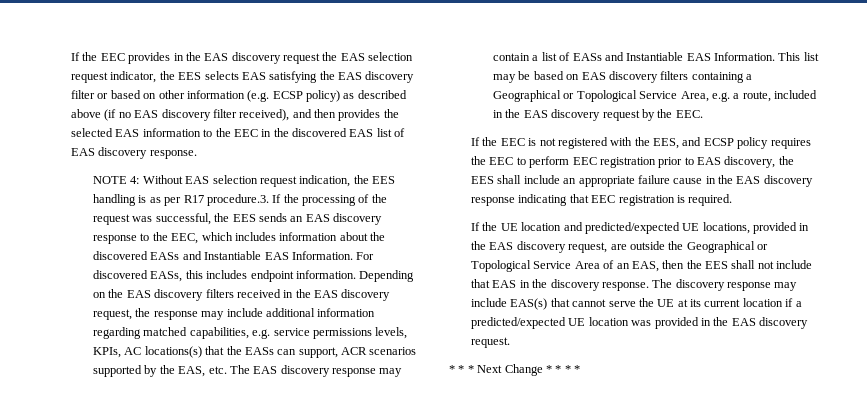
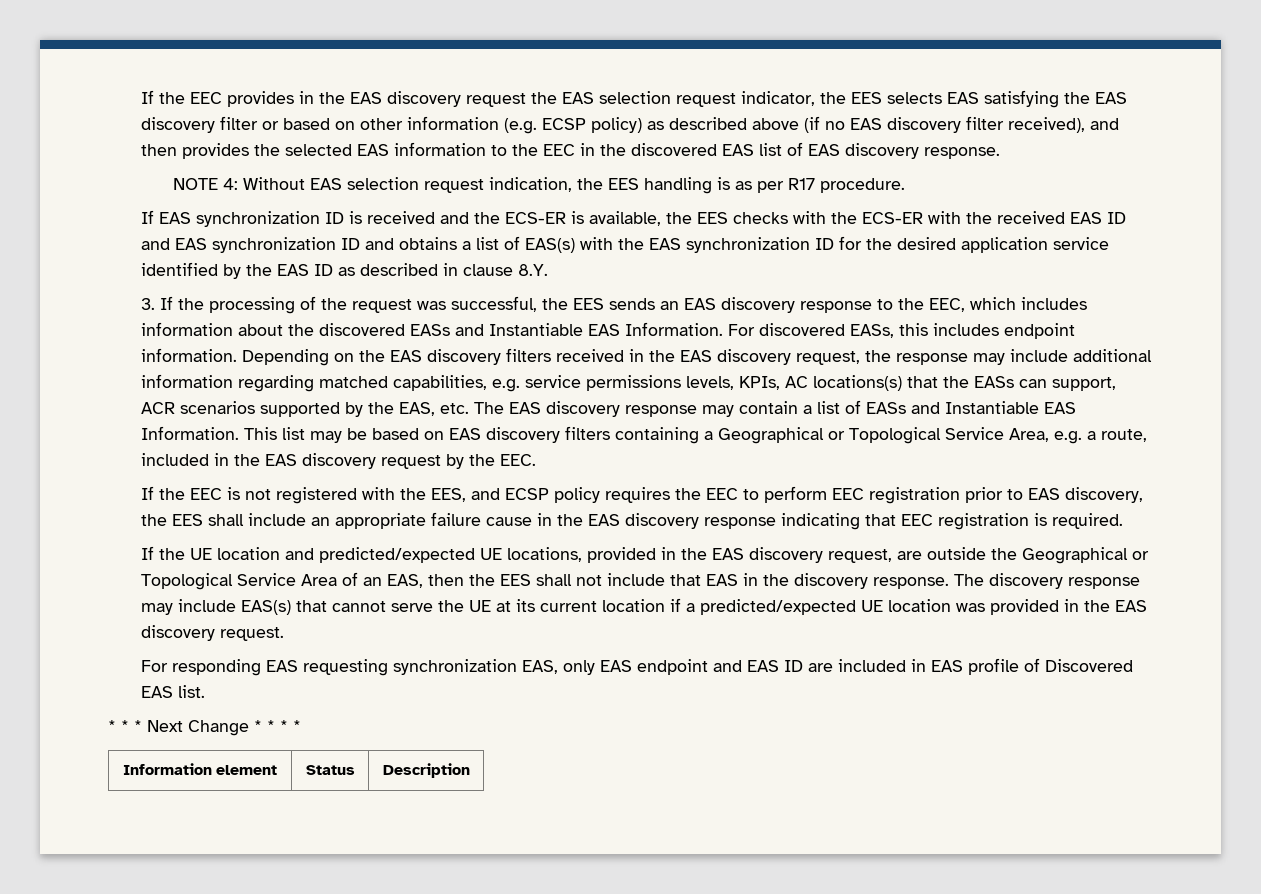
[206,194,269,206] procedure.3. -> [820,178,906,193] [140,210,1126,227] [140,236,1109,253] [140,262,548,279] [140,298,155,310] procedure. // If EAS synchronization ID is received and the ECS-ER is available, the EES checks with the ECS-ER with the received EAS ID and EAS synchronization ID and obtains a list of EAS(s) with the EAS synchronization ID for the desired application service identified by the EAS ID as described in clause 8.Y. // 3.
(511, 342) none -> [140,658,1133,676] [140,685,205,698] // For responding EAS requesting synchronization EAS, only EAS endpoint and EAS ID are included in EAS profile of Discovered EAS list.
(580, 369) none -> [122,763,278,775] [305,765,355,775] [382,763,470,778] // Information element | Status | Description

